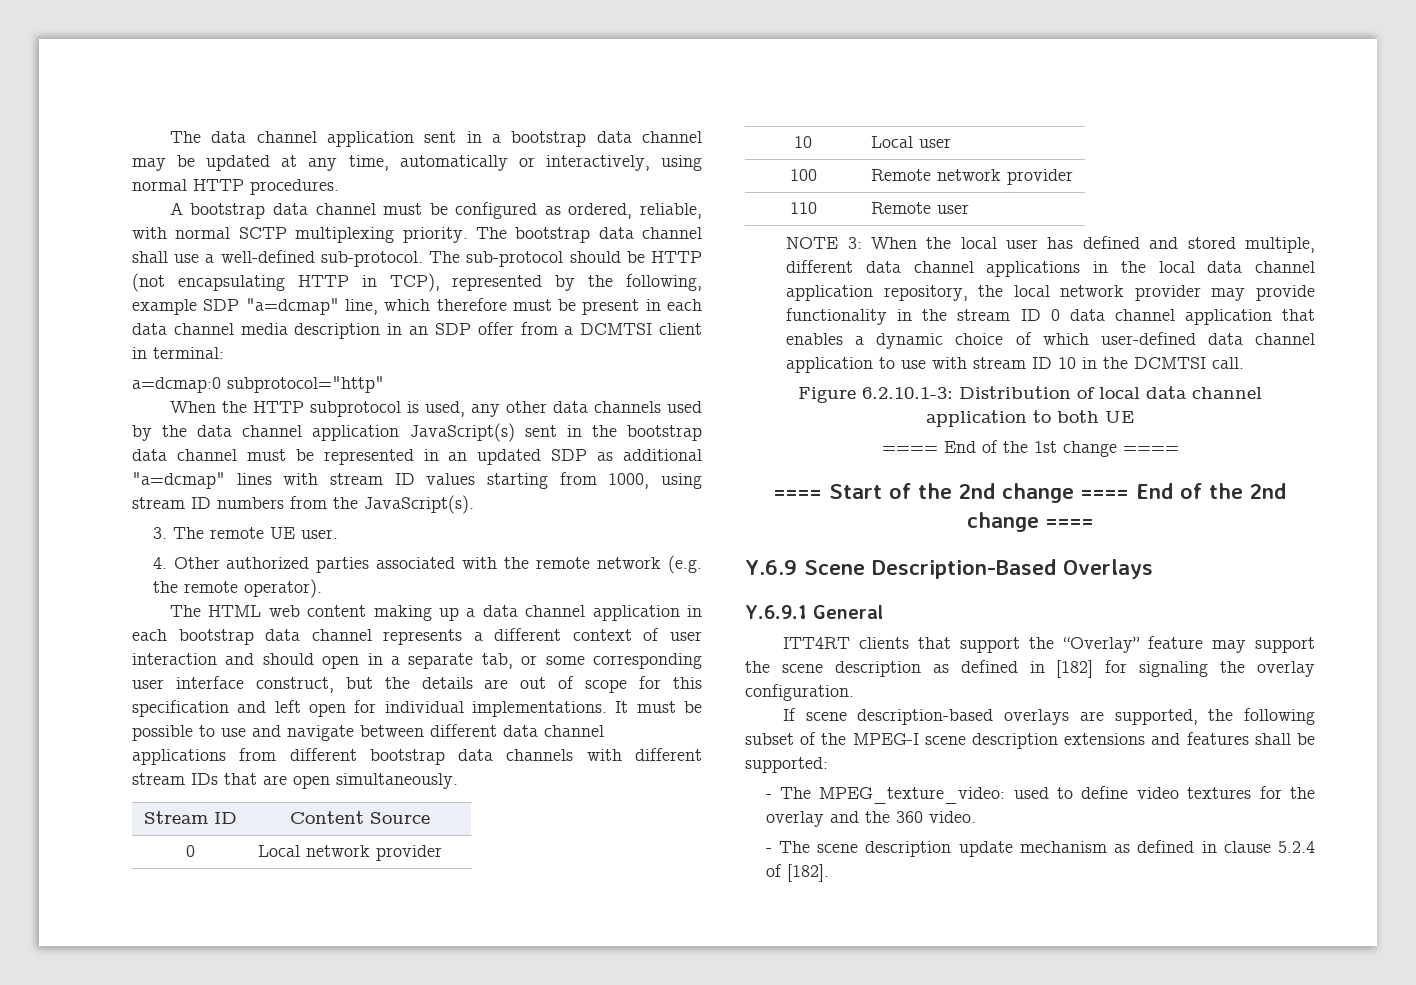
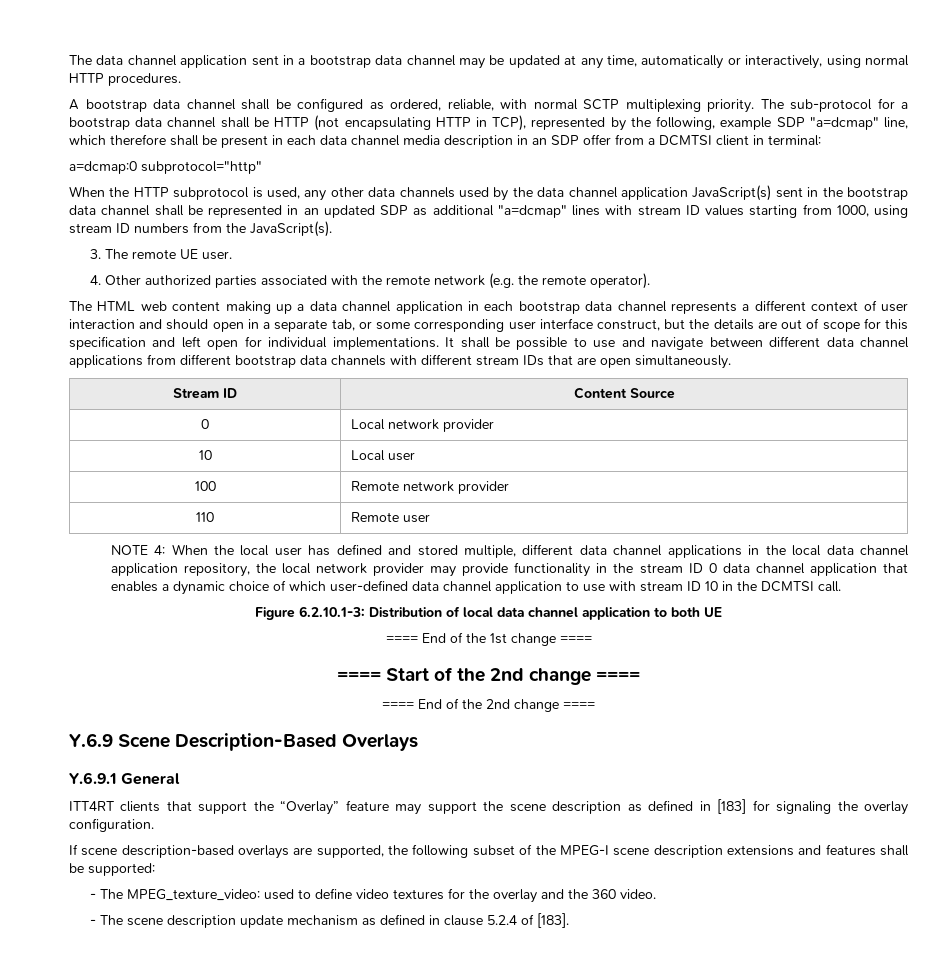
[383,203,423,215] must -> [241,99,270,110] shall
[515,227,702,243] [132,250,621,267] bootstrap data channel shall use a well-defined sub-protocol. The sub-protocol should -> [790,98,908,112] [69,117,250,130] sub-protocol for a bootstrap data channel shall
[512,299,552,311] must -> [170,135,199,146] shall
[246,449,286,461] must -> [154,205,184,216] shall
[636,701,676,713] must -> [460,337,490,348] shall
[847,237,862,249] 3: -> [154,545,166,555] 4:
(1129, 494) none -> [382,702,414,709] // ====
[1056,660,1094,678] [182] -> [717,799,747,814] [183]
[786,864,829,882] [182]. -> [536,913,569,928] [183].

